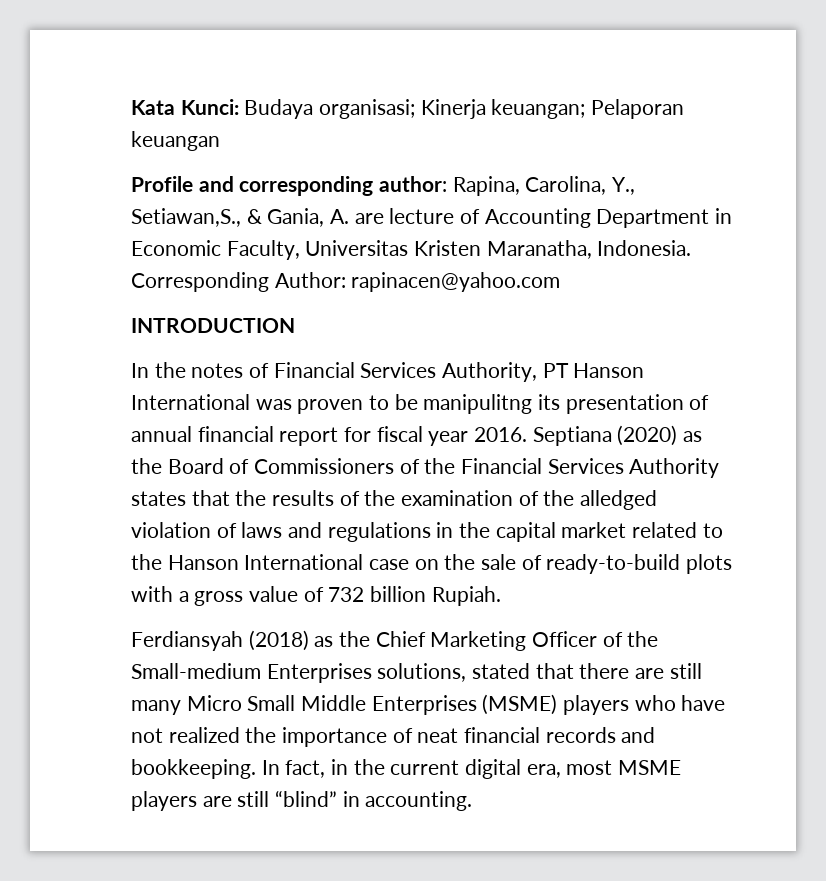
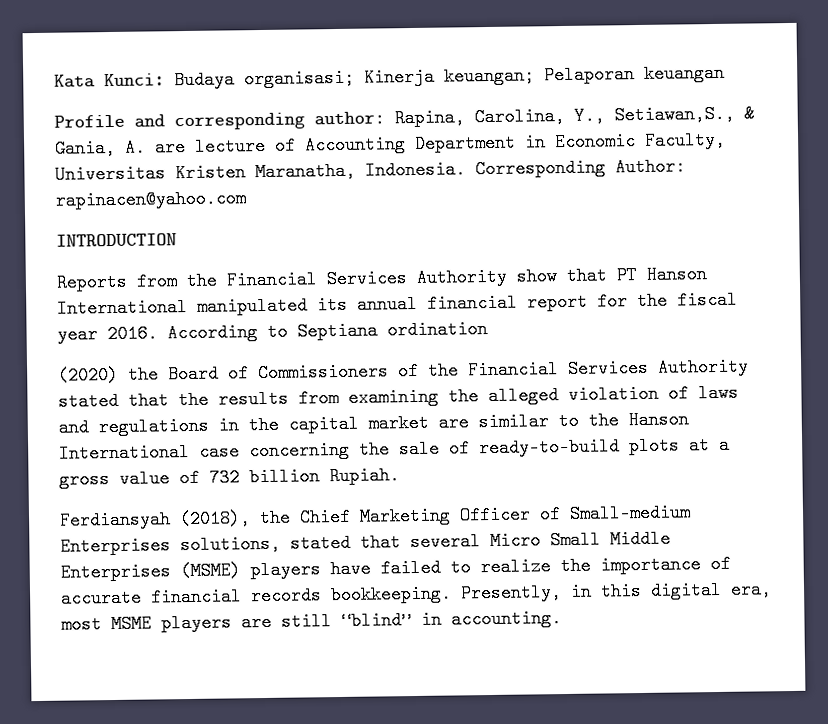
[131,362,645,382] [131,394,710,414] In the notes of Financial Services Authority, PT Hanson International was proven to be manipulitng its presentation of -> [56,265,707,292] [57,295,348,318] Reports from the Financial Services Authority show that PT Hanson International manipulated its
(372, 434) none -> [637,291,668,311] the
[532,425,703,446] Septiana (2020) as -> [167,320,488,343] [58,365,119,385] According to Septiana ordination // (2020)
[131,491,186,506] states -> [58,391,119,411] stated
[339,490,658,510] of the examination of the alledged -> [298,386,559,408] from examining the alleged
[632,522,698,538] related -> [438,412,549,432] are similar
[414,559,439,570] on -> [249,440,350,461] concerning
[131,586,173,602] with -> [689,436,710,455] at
[248,630,334,651] (2018) as -> [179,509,251,529] (2018),
[627,631,659,647] the -> (561, 514) none
[579,663,702,679] [131,700,181,715] there are still many -> [410,532,481,552] several
[634,695,726,711] [131,727,240,743] who have not realized -> [330,557,551,579] have failed to realize
[417,728,459,743] neat -> [60,588,142,608] accurate
[621,727,656,743] [131,759,460,779] and bookkeeping. In fact, in the current -> [330,582,642,605] bookkeeping. Presently, in this

